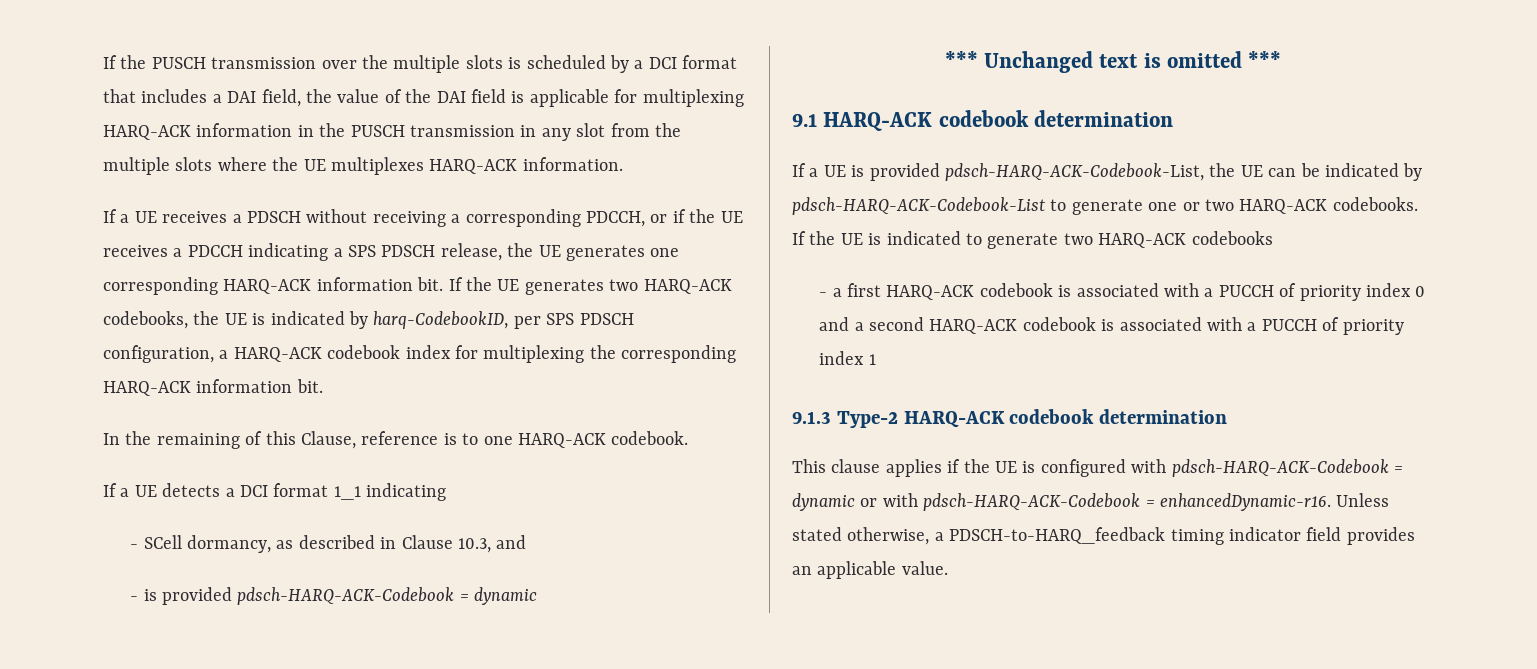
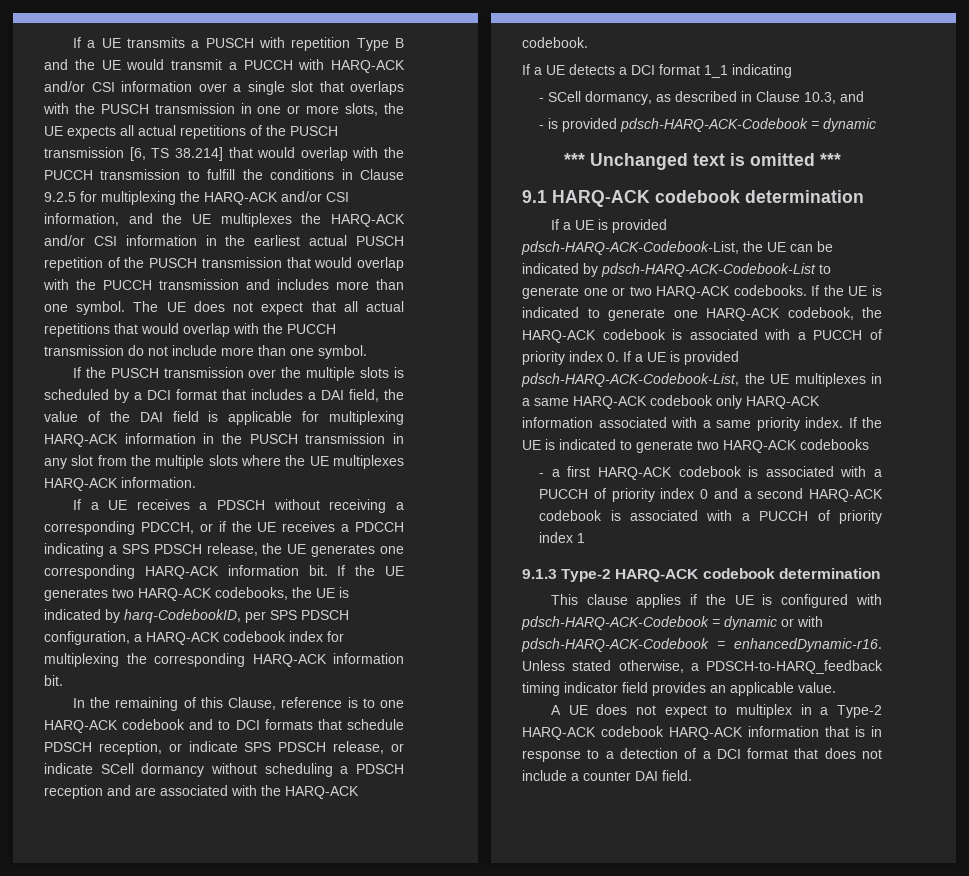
[103,55,117,69] If -> [72,37,405,51] [44,59,405,73] [44,81,404,95] [43,103,405,116] [44,125,338,139] [44,147,404,161] [44,169,404,180] [44,191,349,205] [44,213,405,227] [44,235,404,246] [44,257,404,271] [43,279,404,290] [44,301,405,315] [44,323,336,337] [44,345,367,359] [72,367,81,378] If a UE transmits a PUSCH with repetition Type B and the UE would transmit a PUCCH with HARQ-ACK and/or CSI information over a single slot that overlaps with the PUSCH transmission in one or more slots, the UE expects all actual repetitions of the PUSCH transmission [6, TS 38.214] that would overlap with the PUCCH transmission to fulfill the conditions in Clause 9.2.5 for multiplexing the HARQ-ACK and/or CSI information, and the UE multiplexes the HARQ-ACK and/or CSI information in the earliest actual PUSCH repetition of the PUSCH transmission that would overlap with the PUCCH transmission and includes more than one symbol. The UE does not expect that all actual repetitions that would overlap with the PUCCH transmission do not include more than one symbol. // If
(606, 440) none -> [122,719,404,730] [44,741,404,755] [44,763,404,777] [44,785,359,799] codebook and to DCI formats that schedule PDSCH reception, or indicate SPS PDSCH release, or indicate SCell dormancy without scheduling a PDSCH reception and are associated with the HARQ-ACK
(1059, 241) none -> [673,307,882,321] [522,329,882,343] [522,351,739,365] [521,373,882,387] [522,395,820,409] [522,417,882,431] [522,439,693,453] one HARQ-ACK codebook, the HARQ-ACK codebook is associated with a PUCCH of priority index 0. If a UE is provided pdsch-HARQ-ACK-Codebook-List, the UE multiplexes in a same HARQ-ACK codebook only HARQ-ACK information associated with a same priority index. If the UE is indicated to generate
(948, 568) none -> [550,704,882,718] [522,726,882,740] [522,748,882,762] [522,770,692,781] // A UE does not expect to multiplex in a Type-2 HARQ-ACK codebook HARQ-ACK information that is in response to a detection of a DCI format that does not include a counter DAI field.

